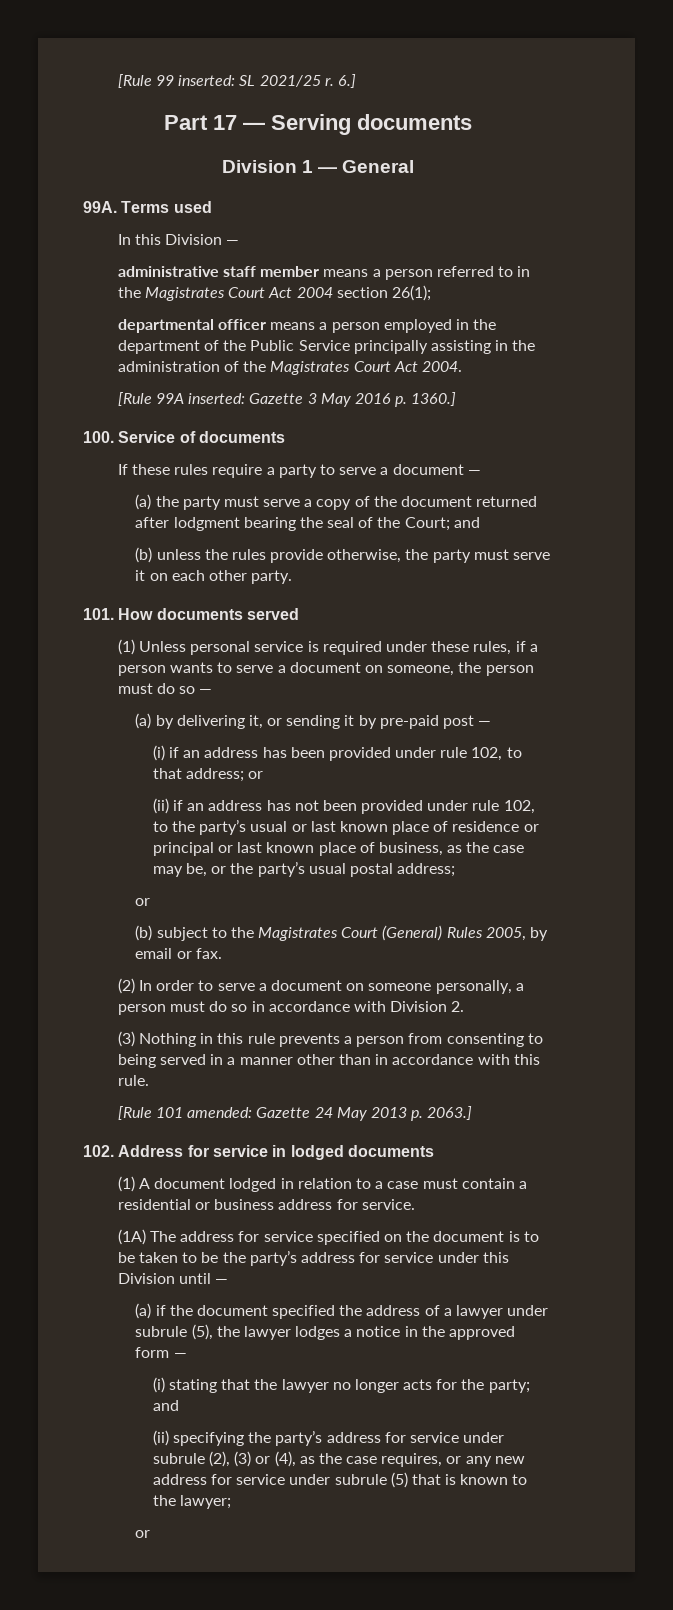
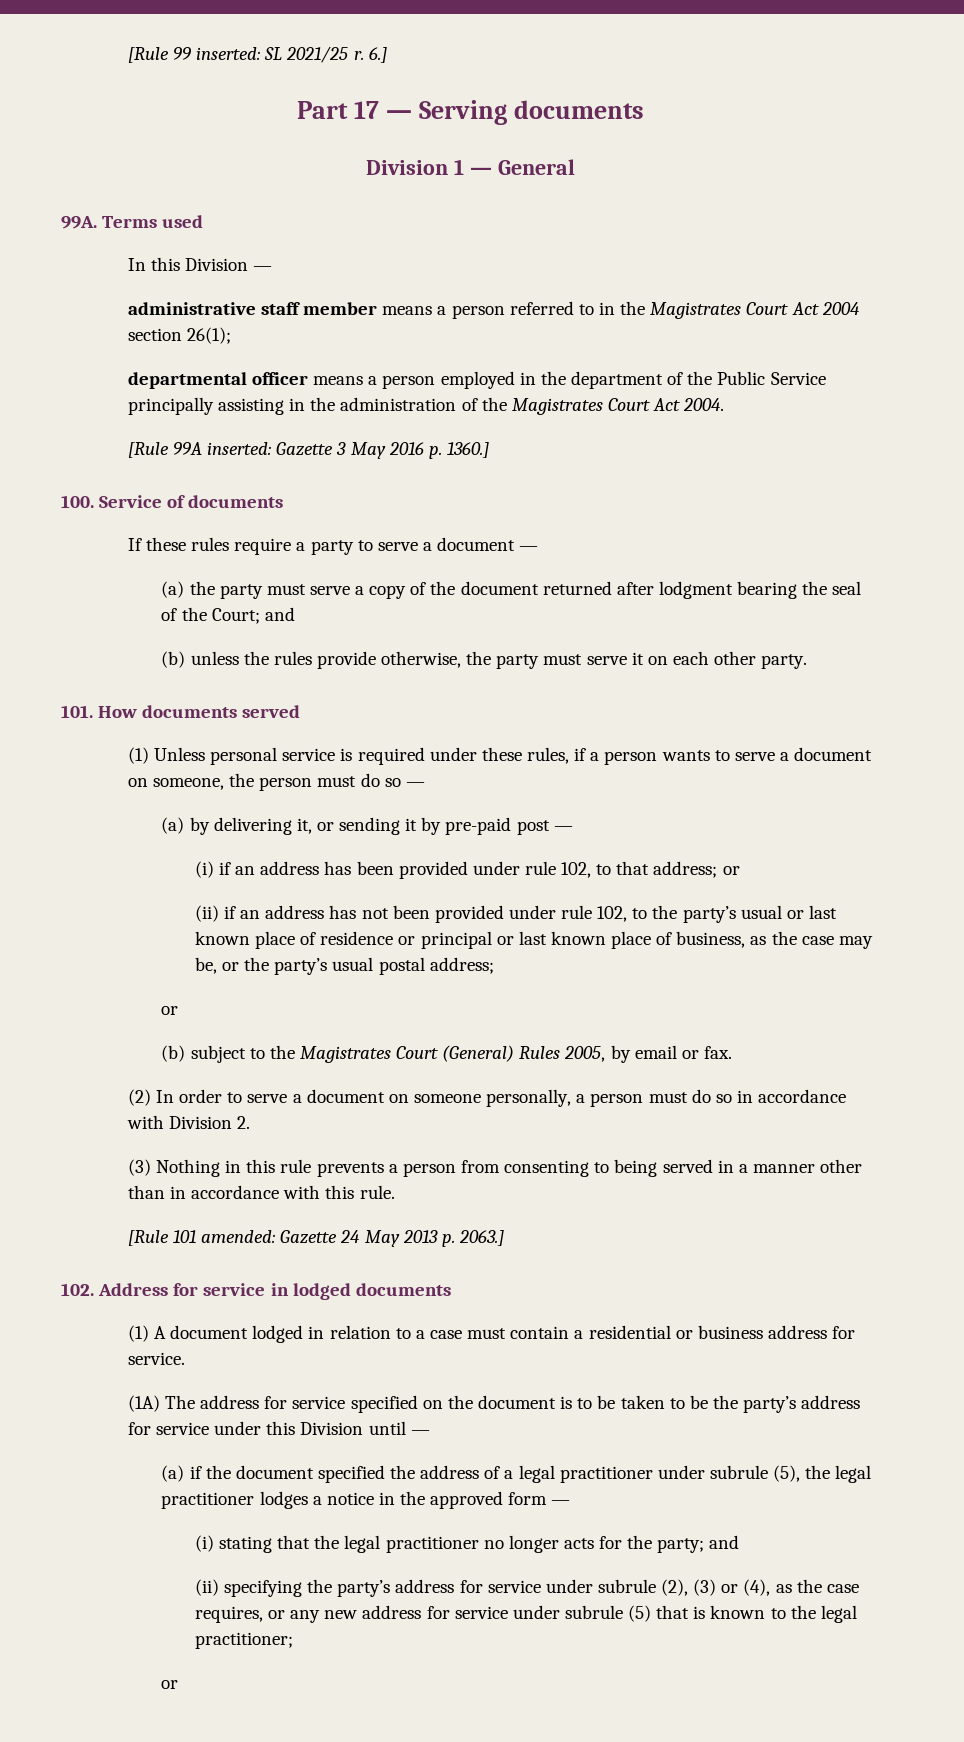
[455,1305,503,1319] lawyer -> [518,1465,653,1483] legal practitioner
[243,1326,291,1340] lawyer -> [835,1465,872,1483] [161,1492,255,1509] legal practitioner
[281,1379,329,1393] lawyer -> [344,1535,479,1553] legal practitioner
[179,1495,231,1509] lawyer; -> [820,1605,857,1623] [194,1632,293,1649] legal practitioner;

